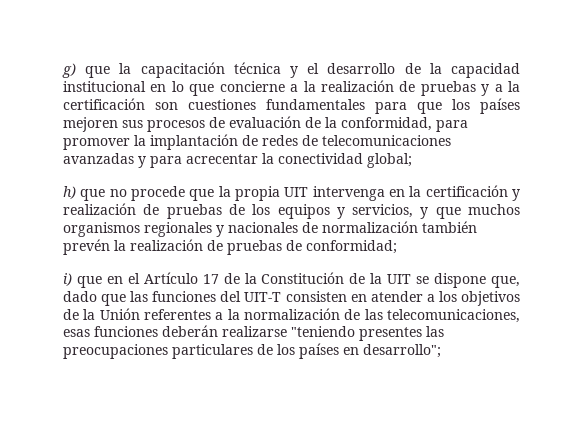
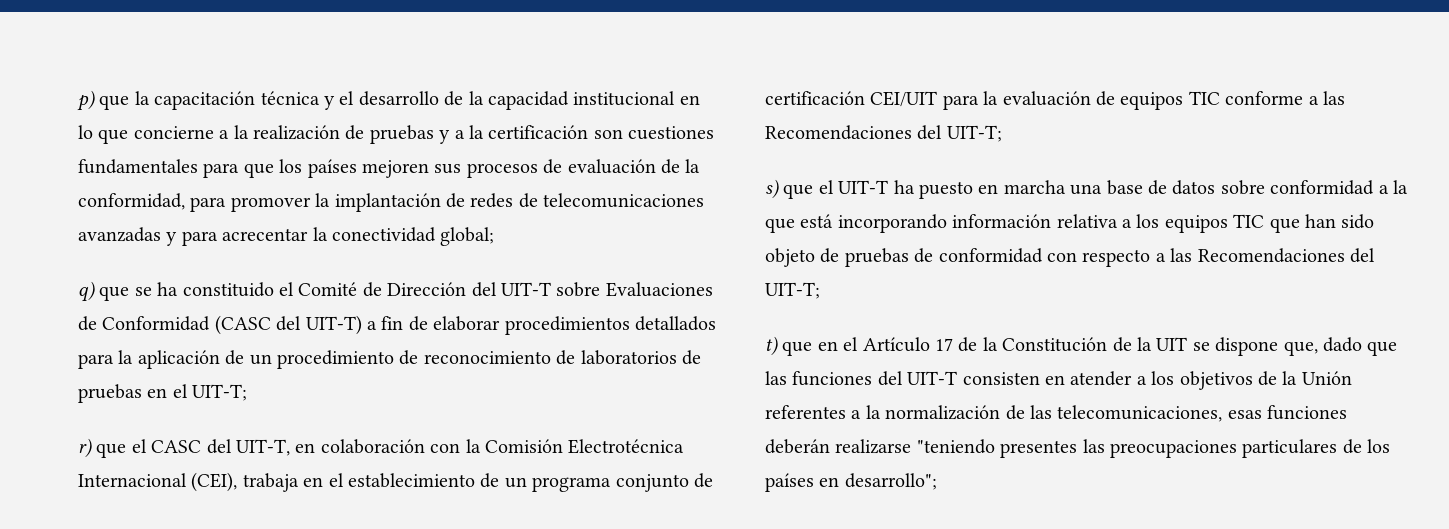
[62,63,76,78] g) -> [77,90,95,111] p)
[63,185,520,201] [63,203,520,219] [63,221,477,237] [63,239,397,255] [63,273,72,286] h) que no procede que la propia UIT intervenga en la certificación y realización de pruebas de los equipos y servicios, y que muchos organismos regionales y nacionales de normalización también prevén la realización de pruebas de conformidad; // i) -> [78,281,713,302] [78,315,716,335] [78,350,701,369] [78,384,248,403] [78,438,685,458] [78,472,713,492] [765,91,1345,110] [765,125,1002,142] [765,179,1408,199] [765,214,1375,233] [765,248,1375,267] [765,282,820,299] [765,336,778,356] q) que se ha constituido el Comité de Dirección del UIT-T sobre Evaluaciones de Conformidad (CASC del UIT-T) a fin de elaborar procedimientos detallados para la aplicación de un procedimiento de reconocimiento de laboratorios de pruebas en el UIT-T; // r) que el CASC del UIT-T, en colaboración con la Comisión Electrotécnica Internacional (CEI), trabaja en el establecimiento de un programa conjunto de certificación CEI/UIT para la evaluación de equipos TIC conforme a las Recomendaciones del UIT-T; // s) que el UIT-T ha puesto en marcha una base de datos sobre conformidad a la que está incorporando información relativa a los equipos TIC que han sido objeto de pruebas de conformidad con respecto a las Recomendaciones del UIT-T; // t)

